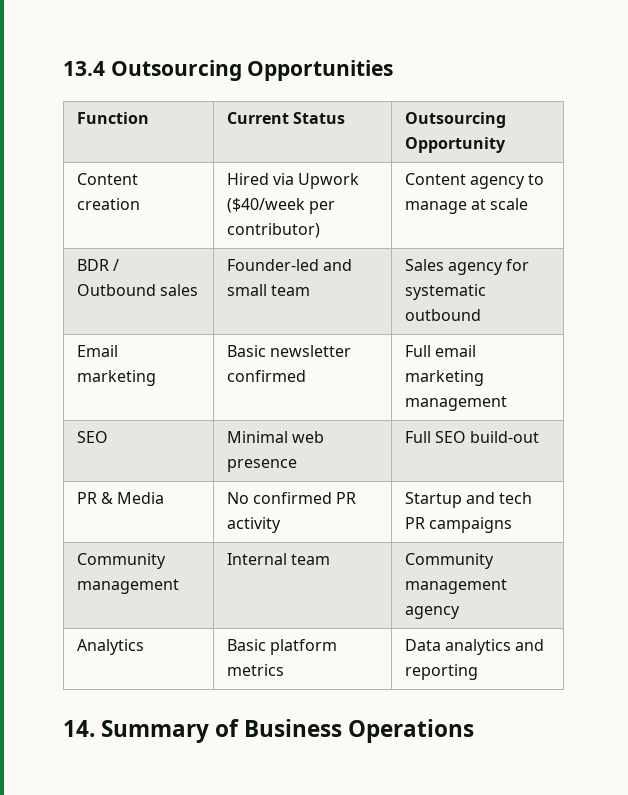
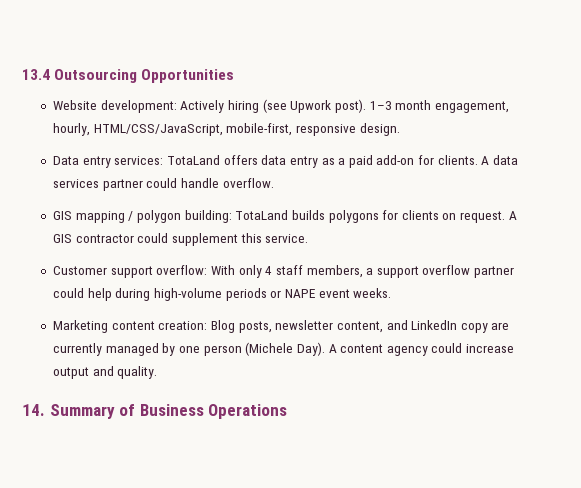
[76,112,149,124] [226,112,345,124] [404,112,506,128] [404,137,506,153] [76,173,138,185] [76,198,140,210] [226,173,360,189] [226,198,335,214] [226,223,320,238] [404,173,545,189] [404,198,529,214] [76,259,119,271] [76,284,198,296] [226,259,352,271] [226,284,310,296] [404,259,530,275] [404,284,486,300] [404,309,481,321] [76,345,118,357] [76,370,156,386] [226,345,351,357] [226,370,306,382] [404,345,476,357] [404,370,484,386] [404,396,507,411] [76,431,108,443] [226,431,324,443] [226,459,297,472] [404,431,540,443] [76,492,165,504] [226,492,357,504] [226,517,281,533] [404,492,533,508] [404,517,512,533] [76,553,166,569] [76,579,179,594] [226,553,330,565] [404,553,494,569] [404,579,507,594] [404,606,460,619] [76,639,144,655] [226,639,337,655] [226,664,284,676] [404,639,545,655] [404,664,478,680] // Function | Current Status | Outsourcing Opportunity // Content creation | Hired via Upwork ($40/week per contributor) | Content agency to manage at scale // BDR / Outbound sales | Founder-led and small team | Sales agency for systematic outbound // Email marketing | Basic newsletter confirmed | Full email marketing management // SEO | Minimal web presence | Full SEO build-out // PR & Media | No confirmed PR activity | Startup and tech PR campaigns // Community management | Internal team | Community management agency // Analytics | Basic platform metrics | Data analytics and reporting -> [53,99,509,113] [53,123,400,136] [53,155,519,168] [53,178,274,191] [53,210,517,223] [53,233,309,246] [53,265,515,278] [53,288,392,301] [53,320,510,333] [53,342,515,356] [53,366,158,379] // Website development: Actively hiring (see Upwork post). 1–3 month engagement, hourly, HTML/CSS/JavaScript, mobile-first, responsive design. // Data entry services: TotaLand offers data entry as a paid add-on for clients. A data services partner could handle overflow. // GIS mapping / polygon building: TotaLand builds polygons for clients on request. A GIS contractor could supplement this service. // Customer support overflow: With only 4 staff members, a support overflow partner could help during high-volume periods or NAPE event weeks. // Marketing content creation: Blog posts, newsletter content, and LinkedIn copy are currently managed by one person (Michele Day). A content agency could increase output and quality.

